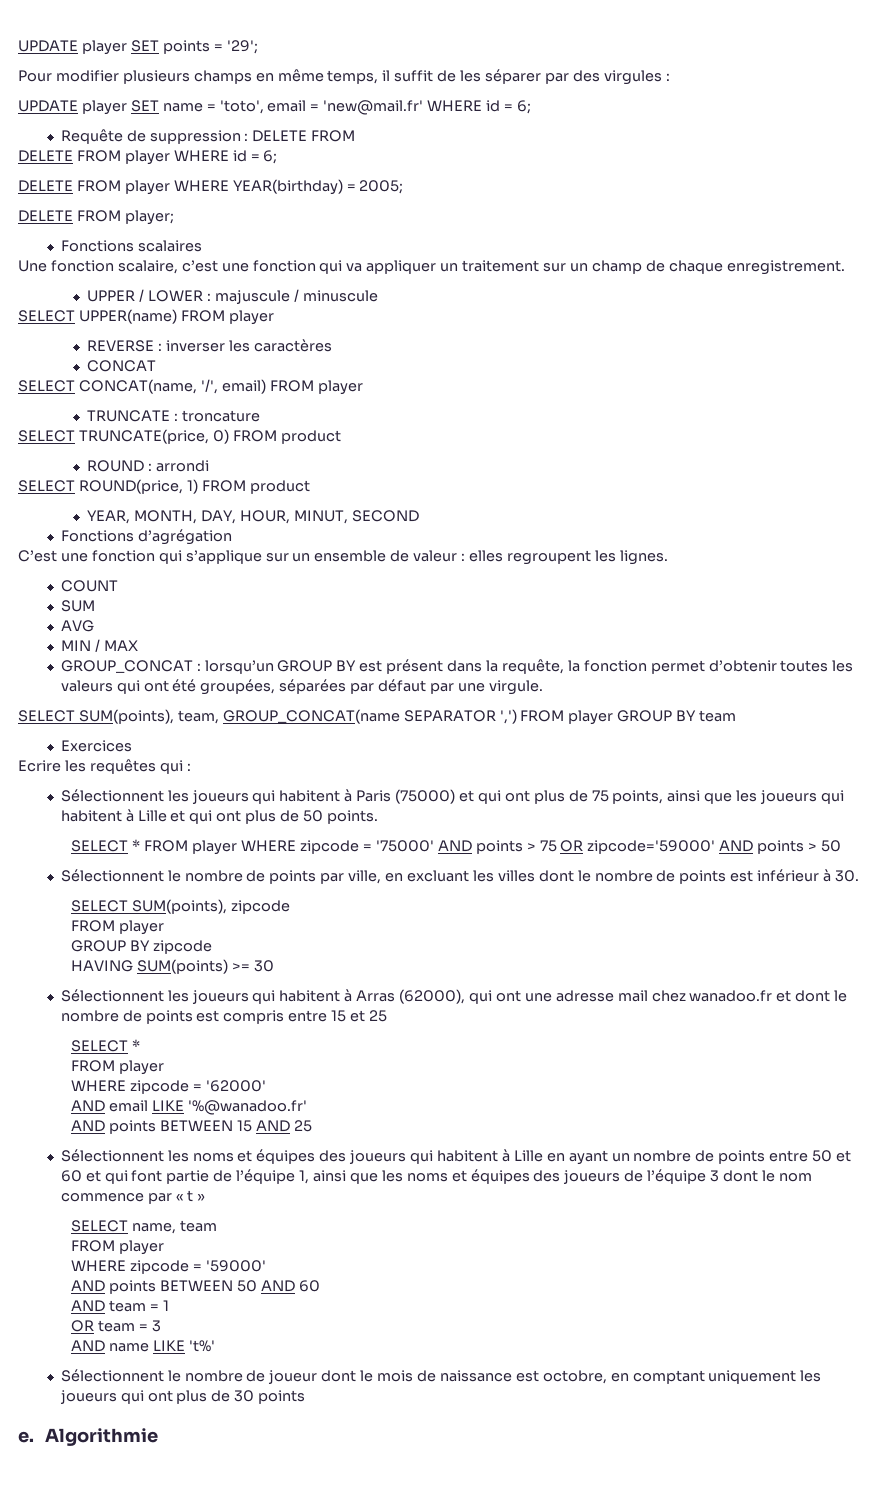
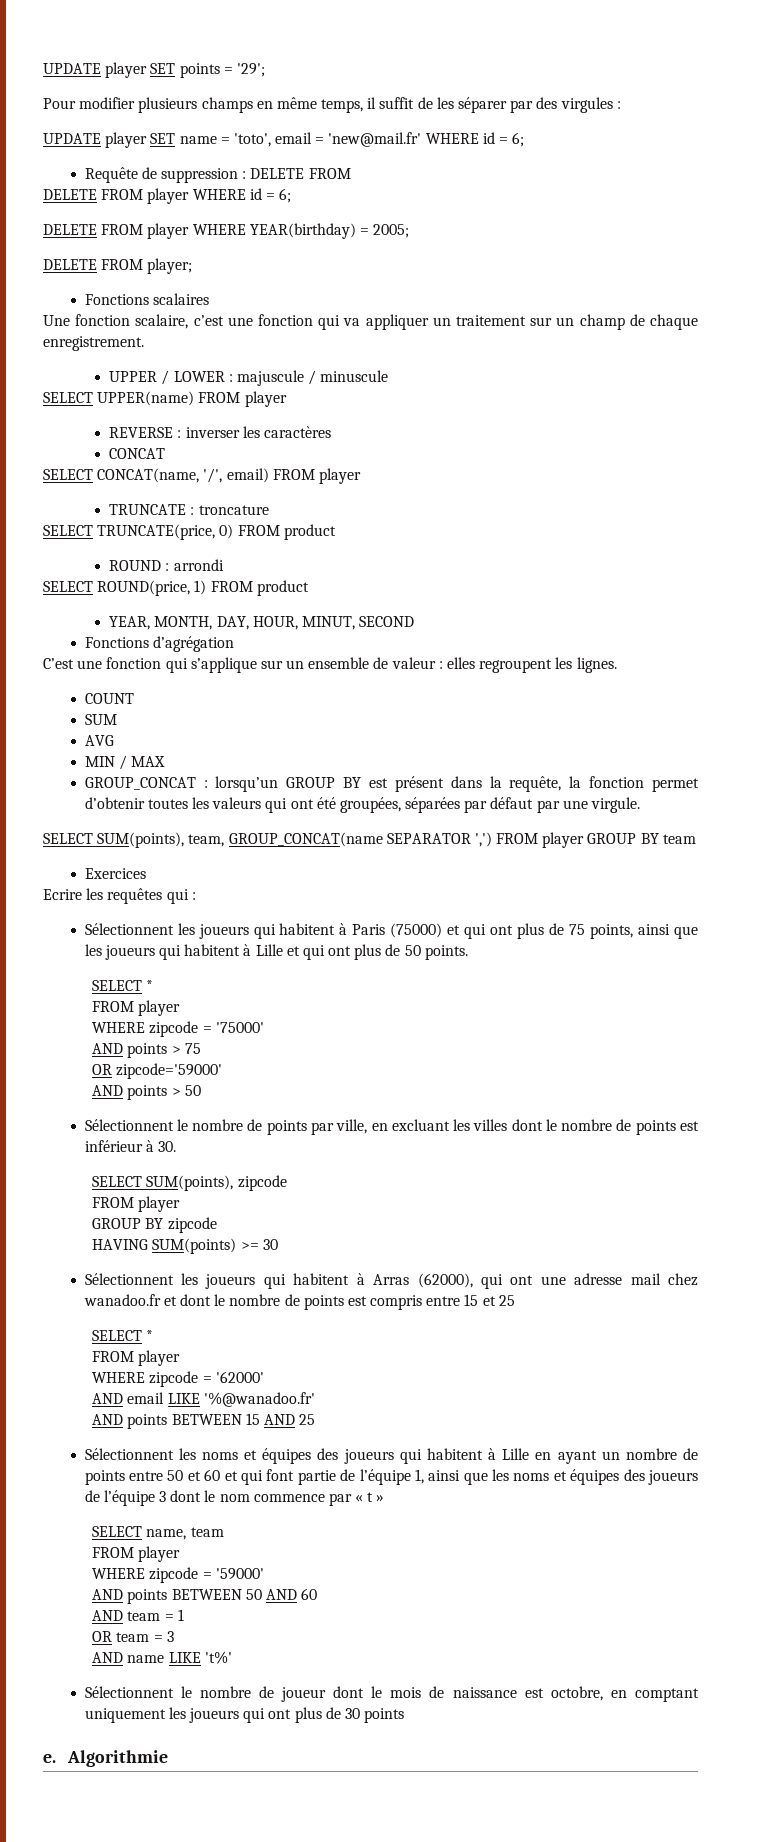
[144,840,238,855] FROM player -> [92,1000,181,1016] // FROM player //
(434, 846) none -> (264, 1027) //
(557, 846) none -> (201, 1048) //
(716, 847) none -> (223, 1071) //

